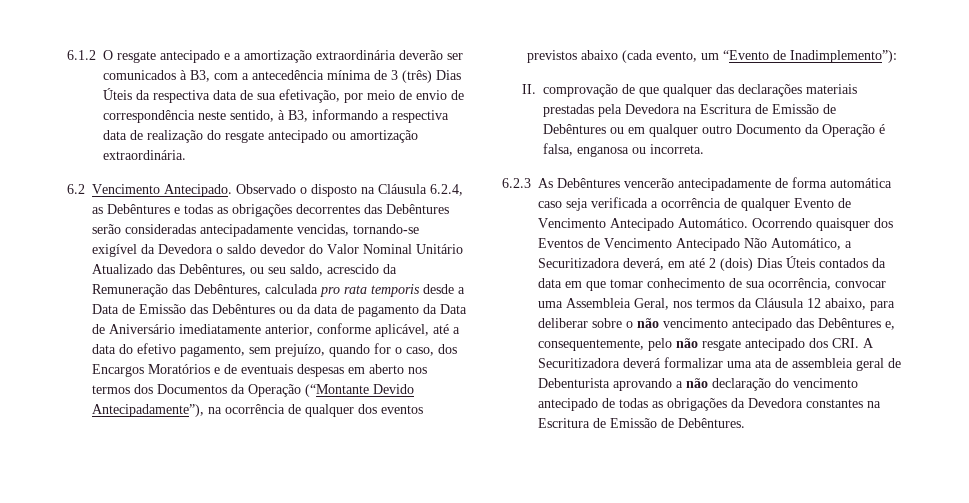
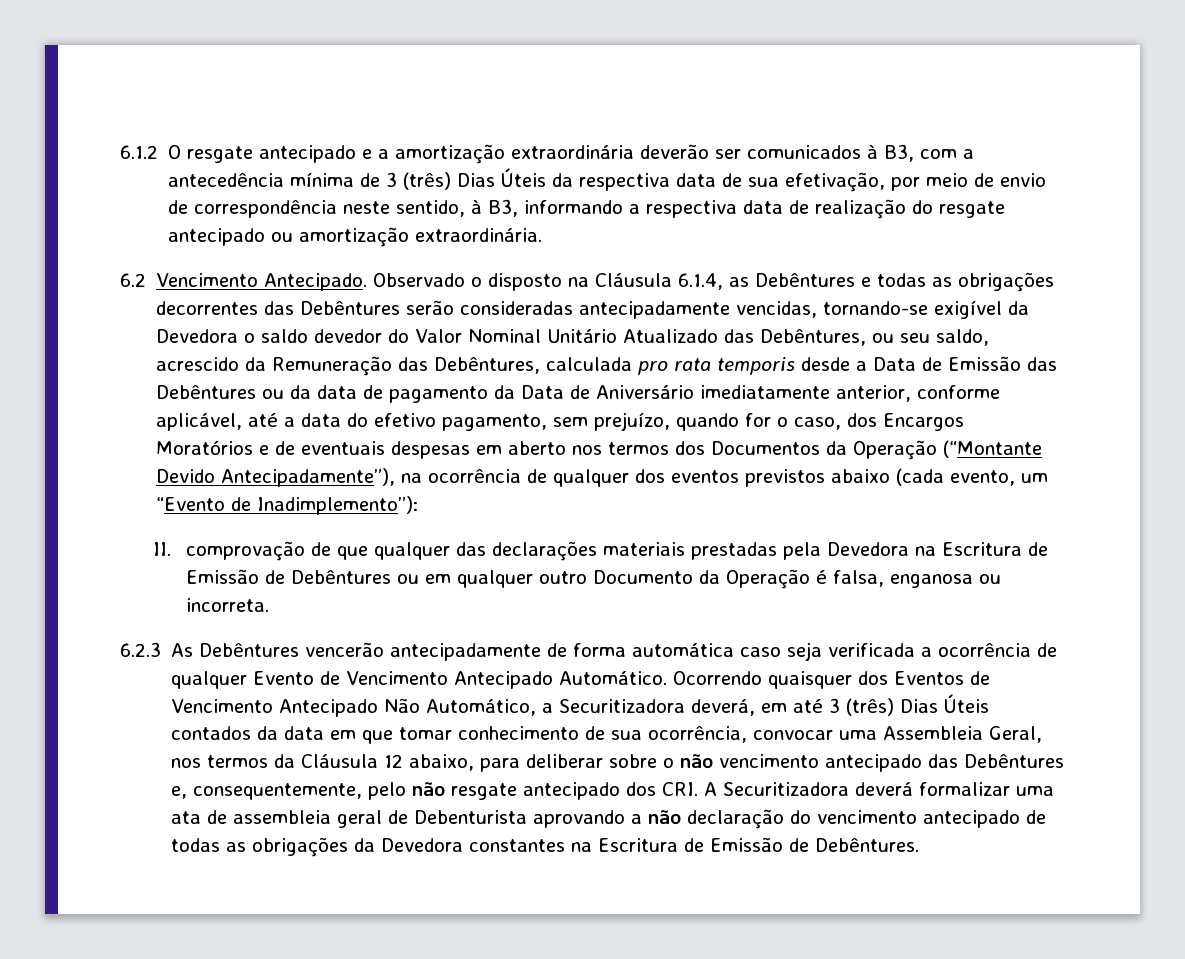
[430,184,463,196] 6.2.4, -> [678,273,724,290] 6.1.4,
[709,258,753,271] 2 (dois) -> [829,698,895,716] 3 (três)

